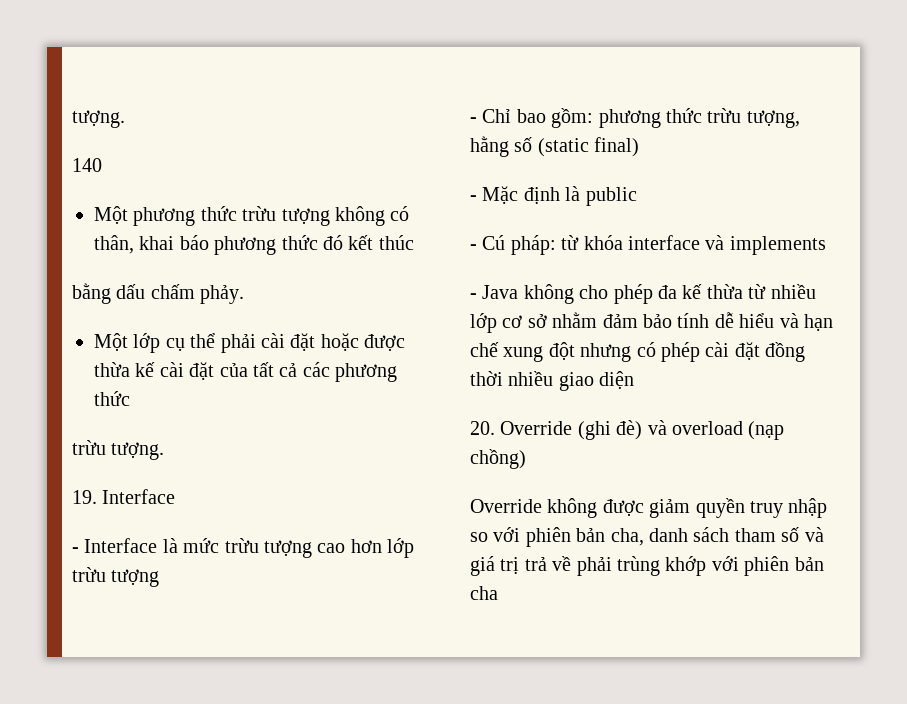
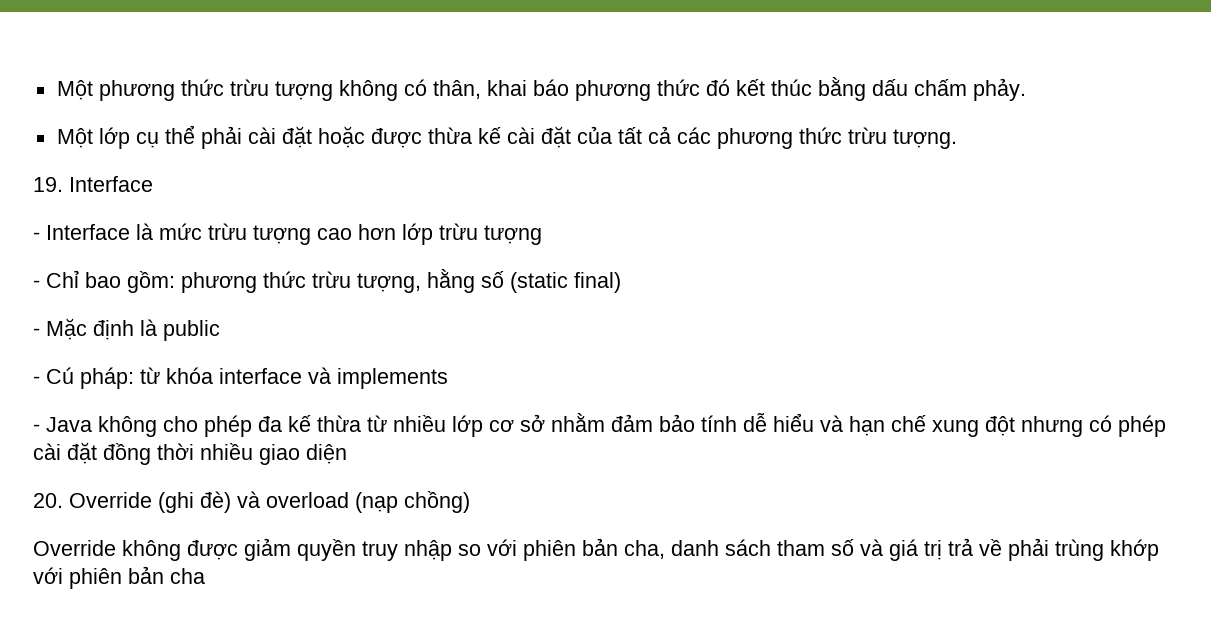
[72,110,125,128] [72,158,102,172] tượng. // 140 // -> (56, 90) none
(414, 242) // -> (812, 87) none
(130, 398) // -> (842, 135) none

